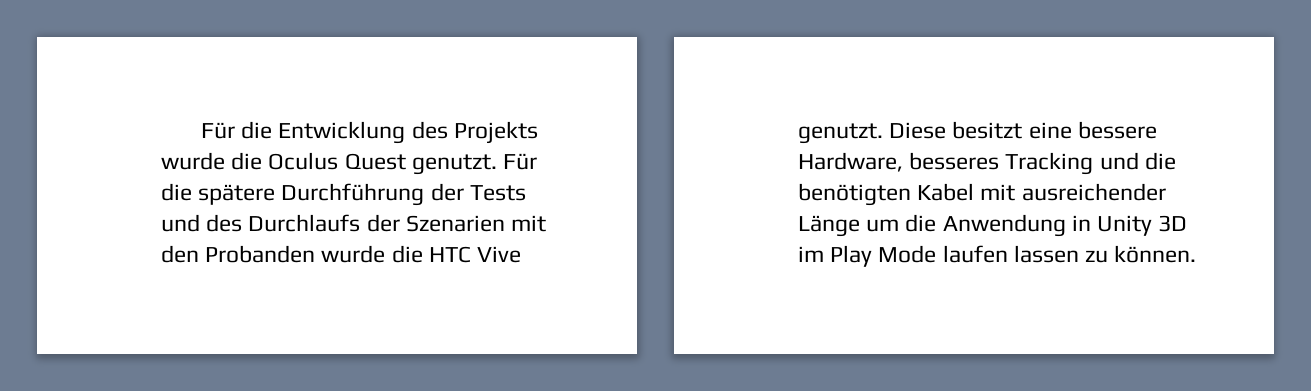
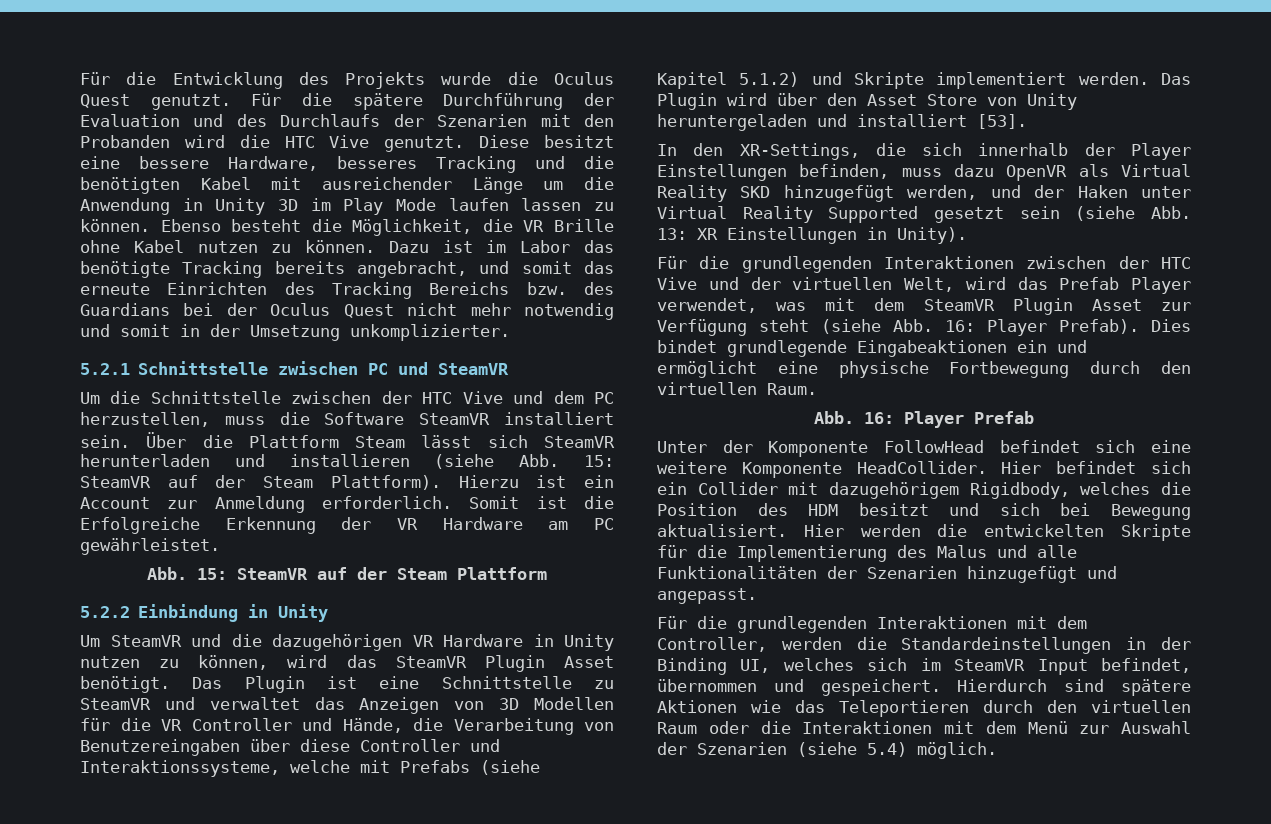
[469,185,526,201] Tests -> [80,114,180,127] Evaluation
[321,245,386,263] wurde -> [184,135,225,148] wird
(1197, 254) none -> [160,219,614,236] [80,240,614,253] [80,261,614,278] [80,282,614,299] [80,303,614,320] [80,324,510,341] [80,361,510,375] [80,391,615,404] [80,412,614,427] [80,432,615,448] [80,454,614,469] [80,475,614,490] [80,496,614,513] [80,517,614,534] [80,538,220,555] [147,567,547,580] [80,604,329,622] [80,634,614,651] [80,655,614,672] [80,676,614,693] [80,697,614,714] [80,718,614,735] [80,739,500,756] [80,760,540,777] [657,72,1191,89] [657,93,1077,110] [657,114,1027,131] [657,143,1191,160] [657,164,1191,181] [657,185,1191,202] [657,206,1191,223] [657,227,967,244] [657,256,1191,273] [657,277,1191,294] [657,298,1191,315] [657,319,1191,336] [657,340,1087,357] [657,361,1191,378] [657,382,817,395] [814,411,1034,428] [657,440,1191,457] [657,461,1191,478] [657,482,1191,499] [657,503,1191,520] [657,524,1191,541] [657,545,1077,562] [657,566,1117,583] [657,588,757,604] [657,616,1087,633] [657,637,1191,654] [657,658,1191,675] [657,679,1191,696] [657,700,1191,717] [657,721,1191,734] [657,742,997,759] Ebenso besteht die Möglichkeit, die VR Brille ohne Kabel nutzen zu können. Dazu ist im Labor das benötigte Tracking bereits angebracht, und somit das erneute Einrichten des Tracking Bereichs bzw. des Guardians bei der Oculus Quest nicht mehr notwendig und somit in der Umsetzung unkomplizierter. // 5.2.1 Schnittstelle zwischen PC und SteamVR // Um die Schnittstelle zwischen der HTC Vive und dem PC herzustellen, muss die Software SteamVR installiert sein. Über die Plattform Steam lässt sich SteamVR herunterladen und installieren (siehe Abb. 15: SteamVR auf der Steam Plattform). Hierzu ist ein Account zur Anmeldung erforderlich. Somit ist die Erfolgreiche Erkennung der VR Hardware am PC gewährleistet. // Abb. 15: SteamVR auf der Steam Plattform // 5.2.2 Einbindung in Unity // Um SteamVR und die dazugehörigen VR Hardware in Unity nutzen zu können, wird das SteamVR Plugin Asset benötigt. Das Plugin ist eine Schnittstelle zu SteamVR und verwaltet das Anzeigen von 3D Modellen für die VR Controller und Hände, die Verarbeitung von Benutzereingaben über diese Controller und Interaktionssysteme, welche mit Prefabs (siehe Kapitel 5.1.2) und Skripte implementiert werden. Das Plugin wird über den Asset Store von Unity heruntergeladen und installiert [53]. // In den XR-Settings, die sich innerhalb der Player Einstellungen befinden, muss dazu OpenVR als Virtual Reality SKD hinzugefügt werden, und der Haken unter Virtual Reality Supported gesetzt sein (siehe Abb. 13: XR Einstellungen in Unity). // Für die grundlegenden Interaktionen zwischen der HTC Vive und der virtuellen Welt, wird das Prefab Player verwendet, was mit dem SteamVR Plugin Asset zur Verfügung steht (siehe Abb. 16: Player Prefab). Dies bindet grundlegende Eingabeaktionen ein und ermöglicht eine physische Fortbewegung durch den virtuellen Raum. // Abb. 16: Player Prefab // Unter der Komponente FollowHead befindet sich eine weitere Komponente HeadCollider. Hier befindet sich ein Collider mit dazugehörigem Rigidbody, welches die Position des HDM besitzt und sich bei Bewegung aktualisiert. Hier werden die entwickelten Skripte für die Implementierung des Malus und alle Funktionalitäten der Szenarien hinzugefügt und angepasst. // Für die grundlegenden Interaktionen mit dem Controller, werden die Standardeinstellungen in der Binding UI, welches sich im SteamVR Input befindet, übernommen und gespeichert. Hierdurch sind spätere Aktionen wie das Teleportieren durch den virtuellen Raum oder die Interaktionen mit dem Menü zur Auswahl der Szenarien (siehe 5.4) möglich.

